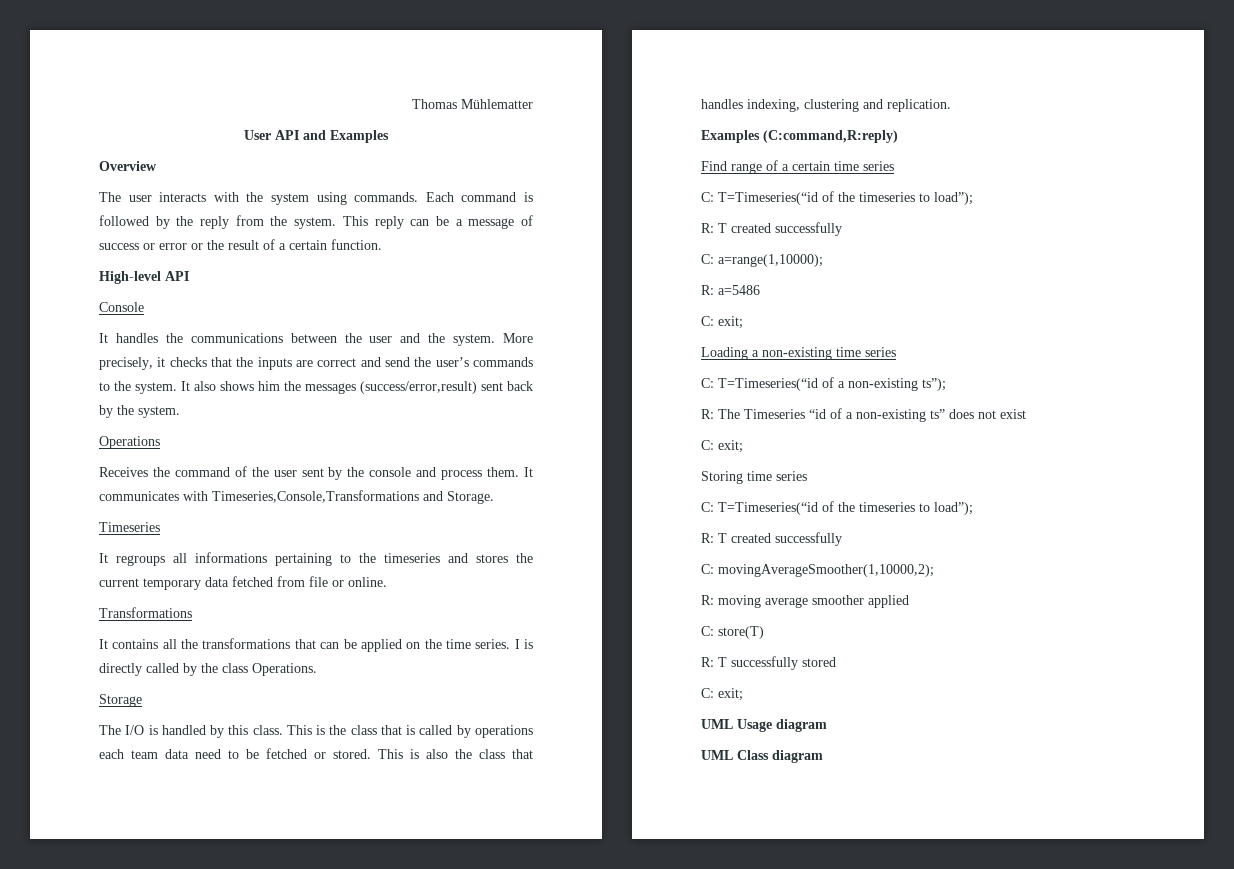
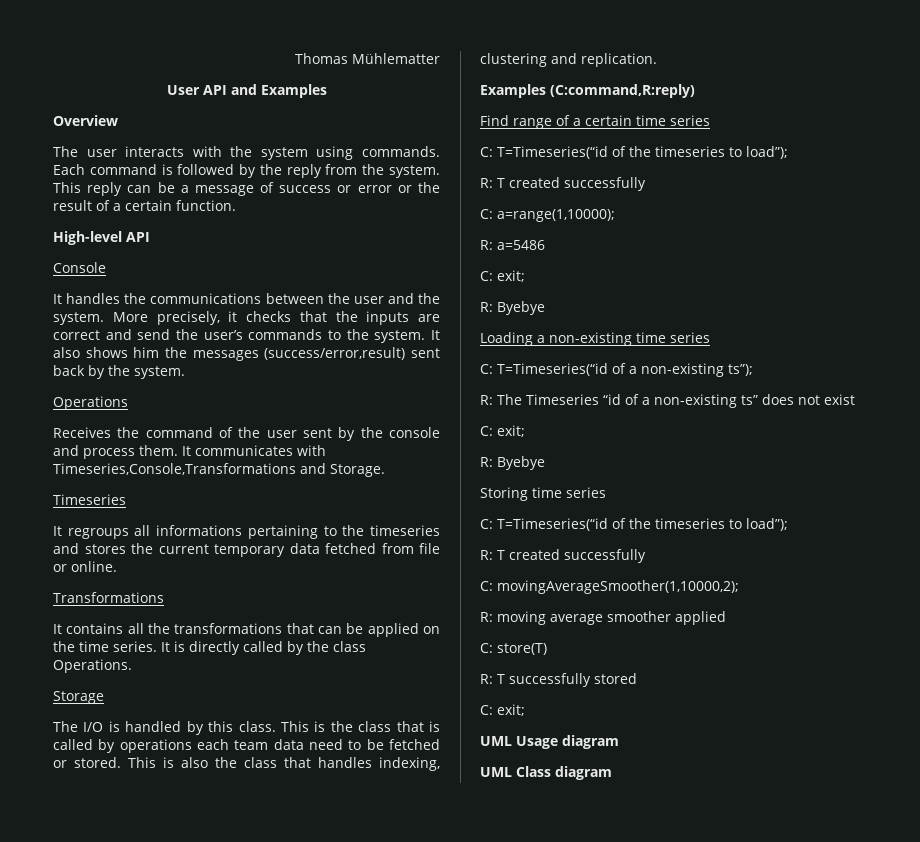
[514,639,520,649] I -> [161,642,170,652] It
(743, 322) none -> [480,301,545,315] // R: Byebye
(743, 446) none -> [480,456,545,470] // R: Byebye

